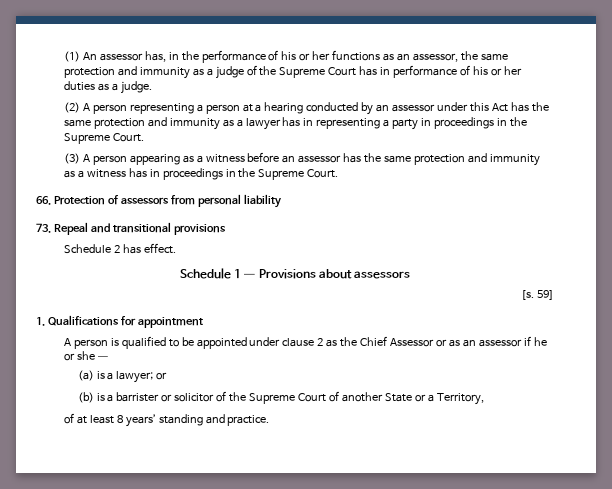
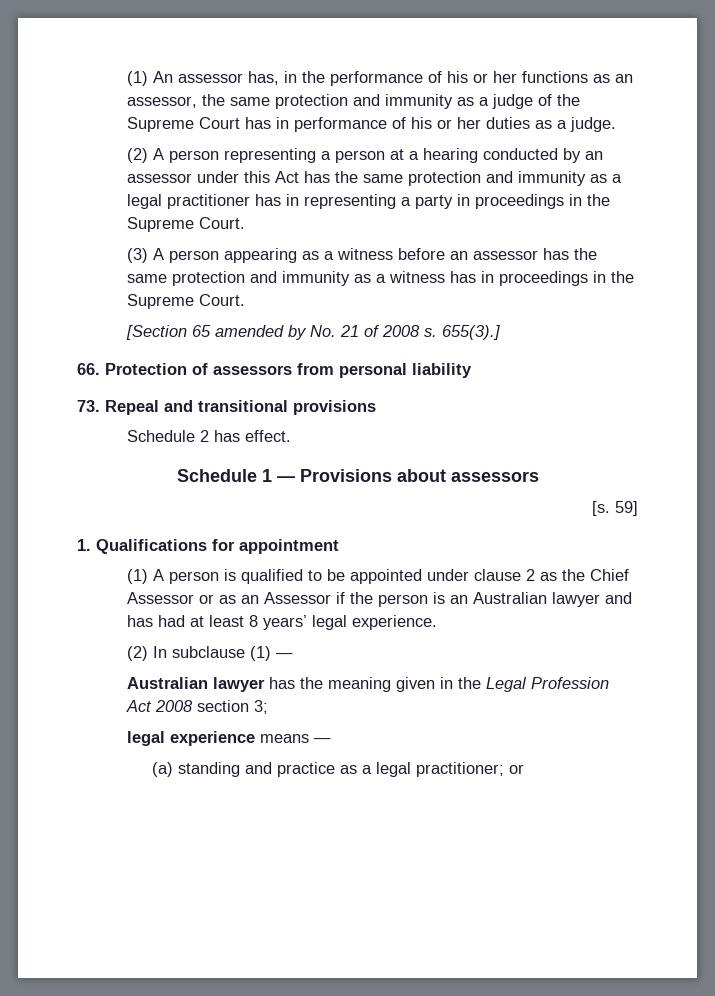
[245,118,281,130] lawyer -> [127,194,251,209] legal practitioner
(339, 173) none -> [126,325,501,340] // [Section 65 amended by No. 21 of 2008 s. 655(3).]
(203, 322) none -> [127,569,149,584] (1)
[479,336,548,347] [63,351,108,361] [77,370,168,383] [77,391,485,405] [63,413,270,427] assessor if he or she — // (a) is a lawyer; or // (b) is a barrister or solicitor of the Supreme Court of another State or a Territory, // of at least 8 years’ standing and practice. -> [264,592,633,607] [127,615,438,630] [127,646,294,661] [127,677,610,692] [126,700,269,714] [127,731,332,746] [152,762,525,777] Assessor if the person is an Australian lawyer and has had at least 8 years’ legal experience. // (2) In subclause (1) — // Australian lawyer has the meaning given in the Legal Profession Act 2008 section 3; // legal experience means — // (a) standing and practice as a legal practitioner; or

